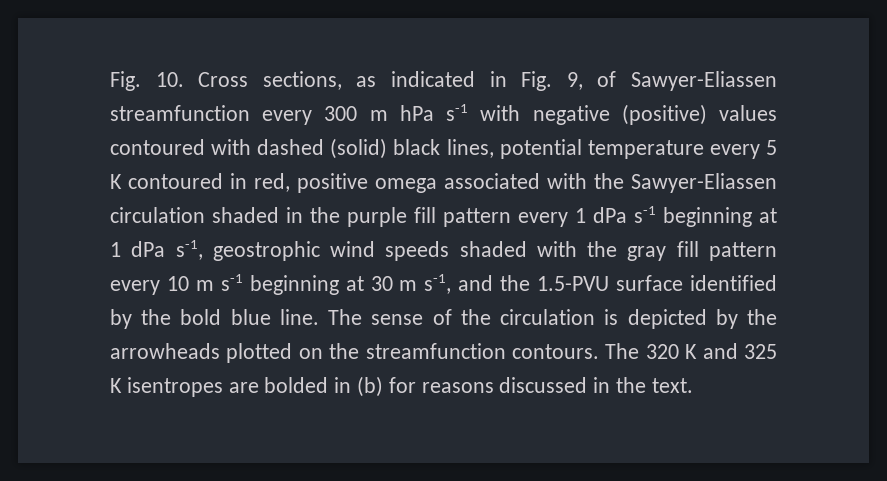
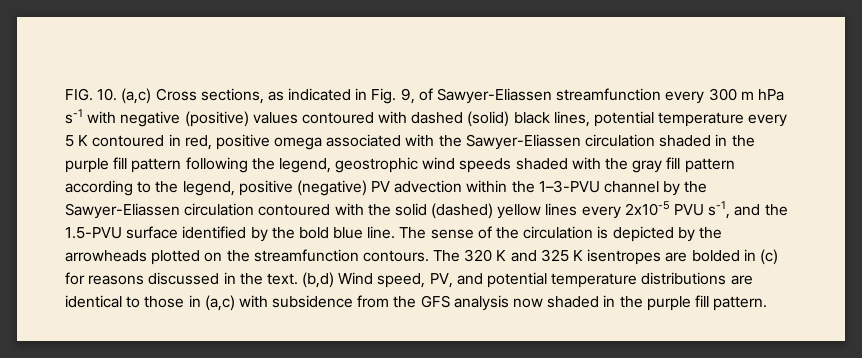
[110,71,184,91] Fig. 10. -> [65,88,152,104] FIG. 10. (a,c)
[518,206,777,227] [110,240,203,260] every 1 dPa s-1 beginning at 1 dPa s-1, -> [185,157,331,173] following the legend,
[110,274,418,295] every 10 m s-1 beginning at 30 m -> [65,180,708,196] [65,201,705,219] according to the legend, positive (negative) PV advection within the 1–3-PVU channel by the Sawyer-Eliassen circulation contoured with the solid (dashed) yellow lines every 2x10-5 PVU
[357,376,384,397] (b) -> [759,249,778,265] (c)
(693, 385) none -> [302,272,753,288] [65,295,768,311] (b,d) Wind speed, PV, and potential temperature distributions are identical to those in (a,c) with subsidence from the GFS analysis now shaded in the purple fill pattern.

